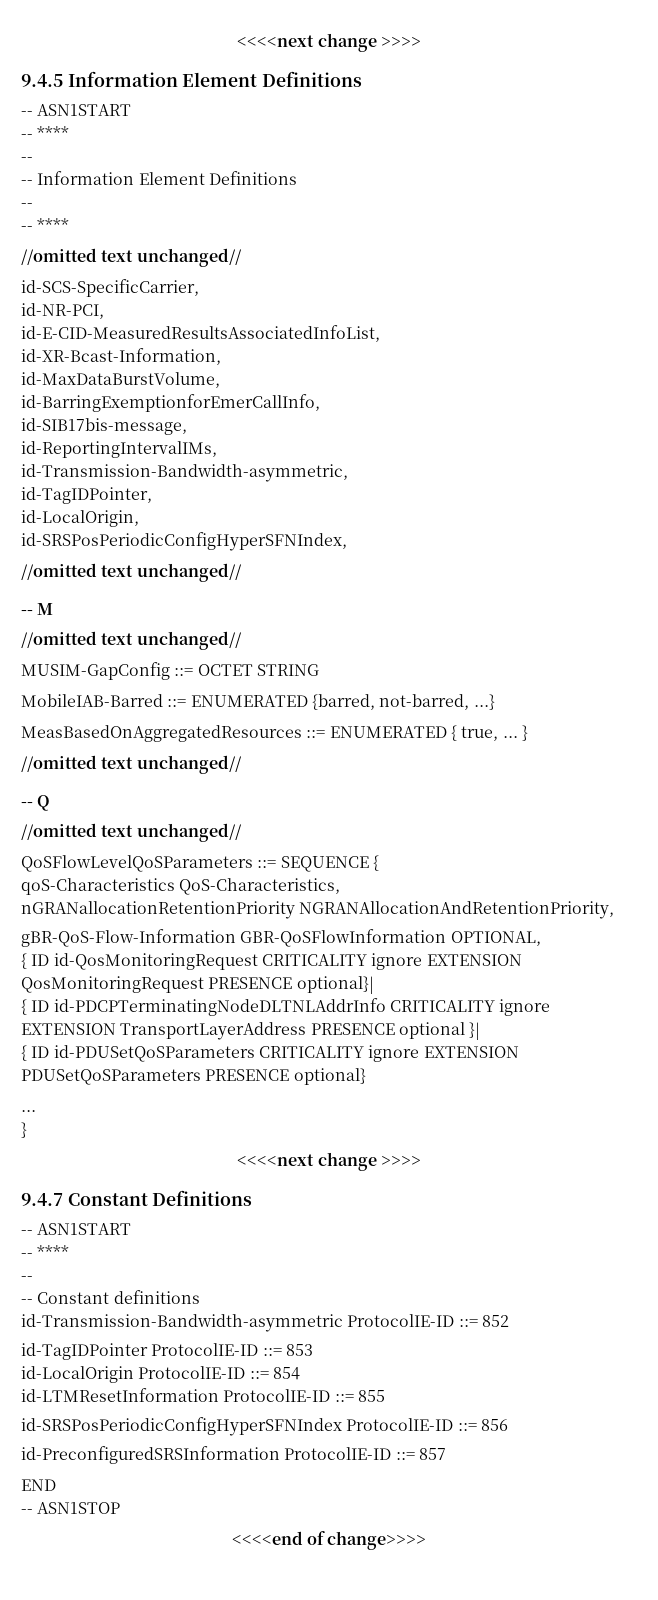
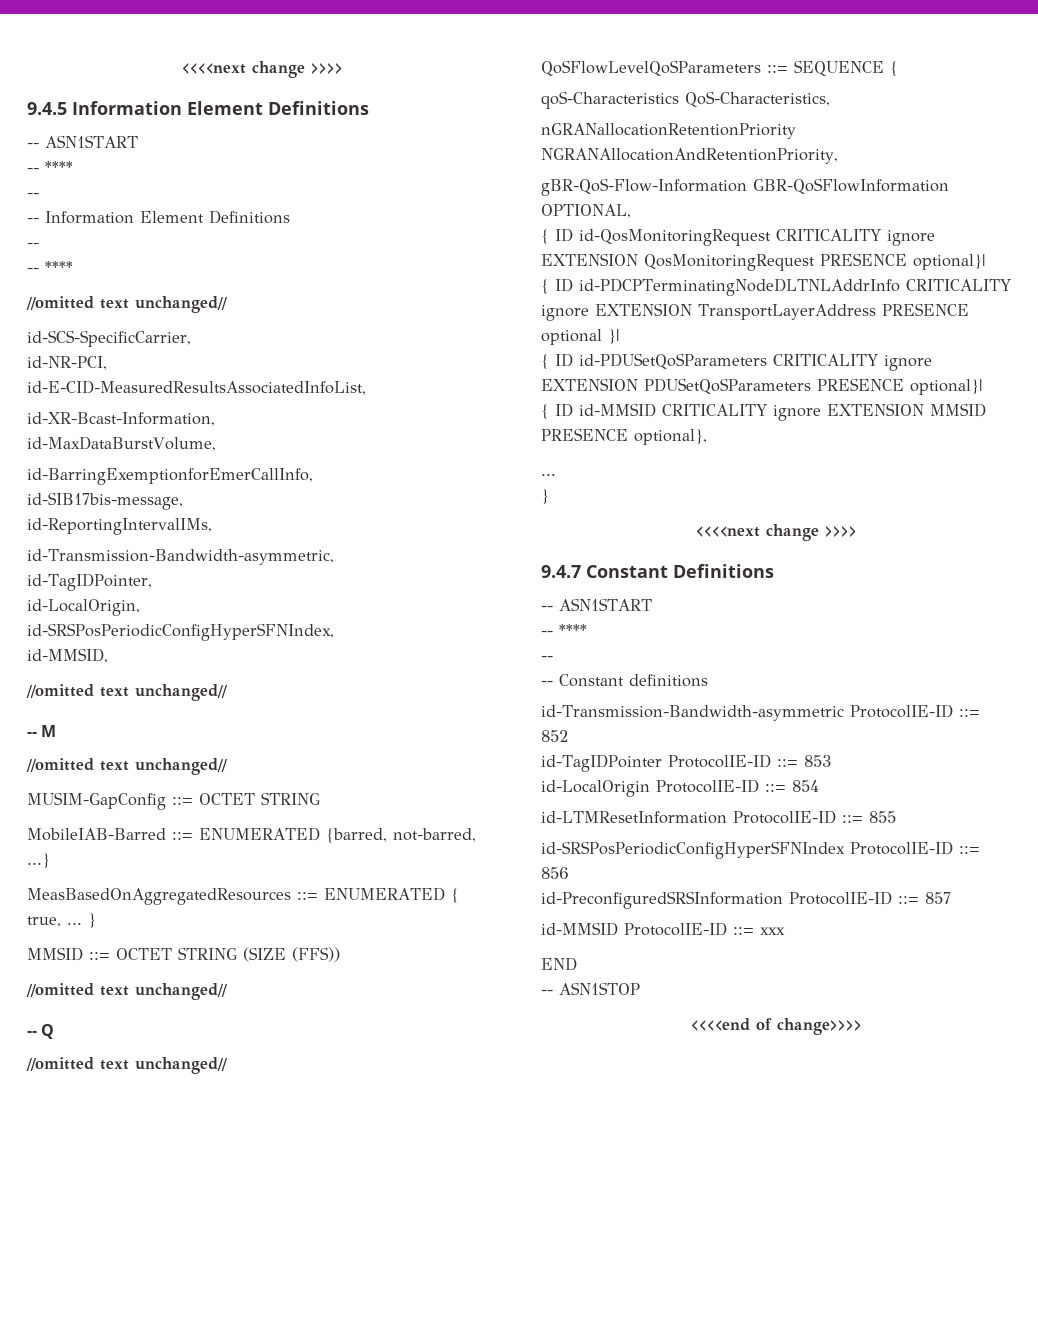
(347, 541) none -> [27,648,108,663] // id-MMSID,
(528, 733) none -> [27,947,340,962] // MMSID ::= OCTET STRING (SIZE (FFS))
[293,1068,366,1085] optional} -> [910,379,982,395] [541,403,986,421] [541,428,707,445] optional}| // { ID id-MMSID CRITICALITY ignore EXTENSION MMSID PRESENCE optional},
(446, 1454) none -> [541,922,785,936] // id-MMSID ProtocolIE-ID ::= xxx

